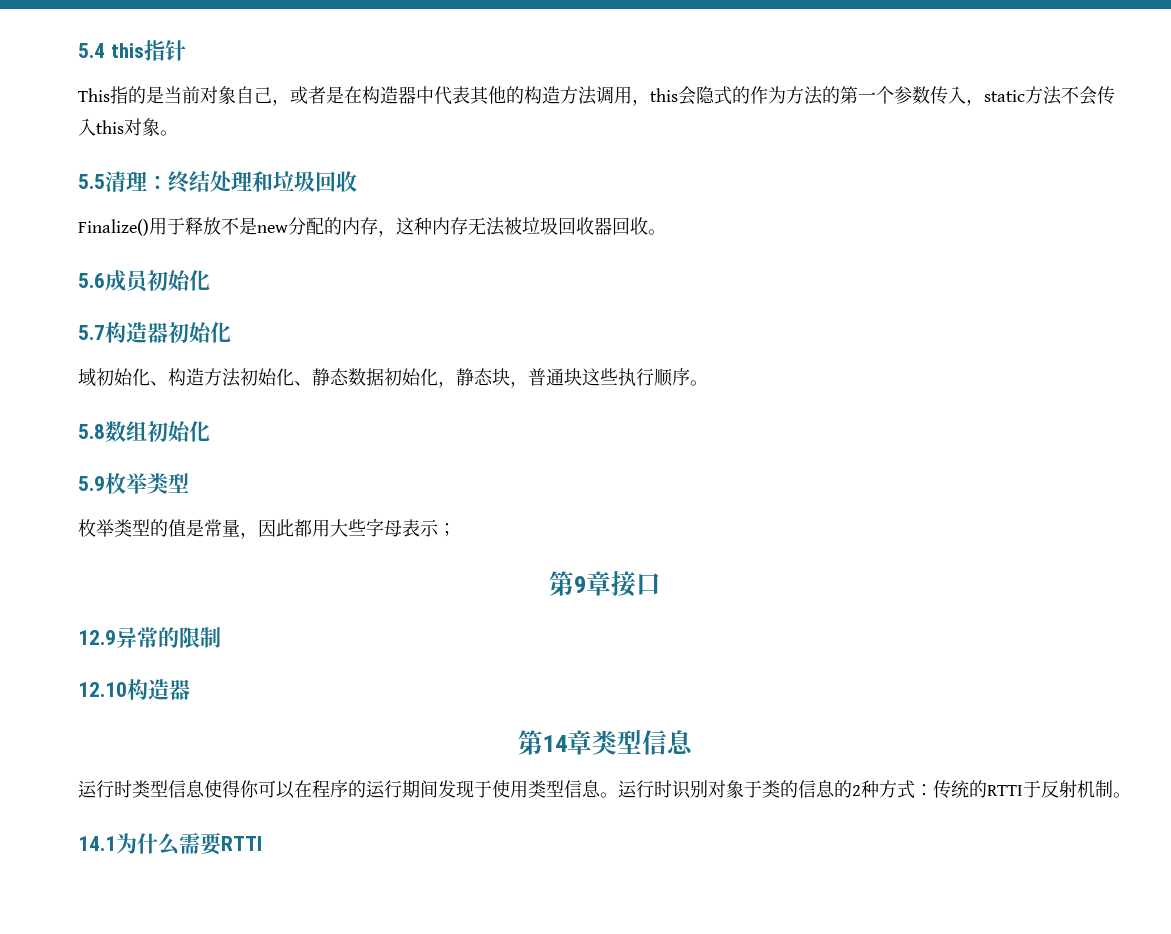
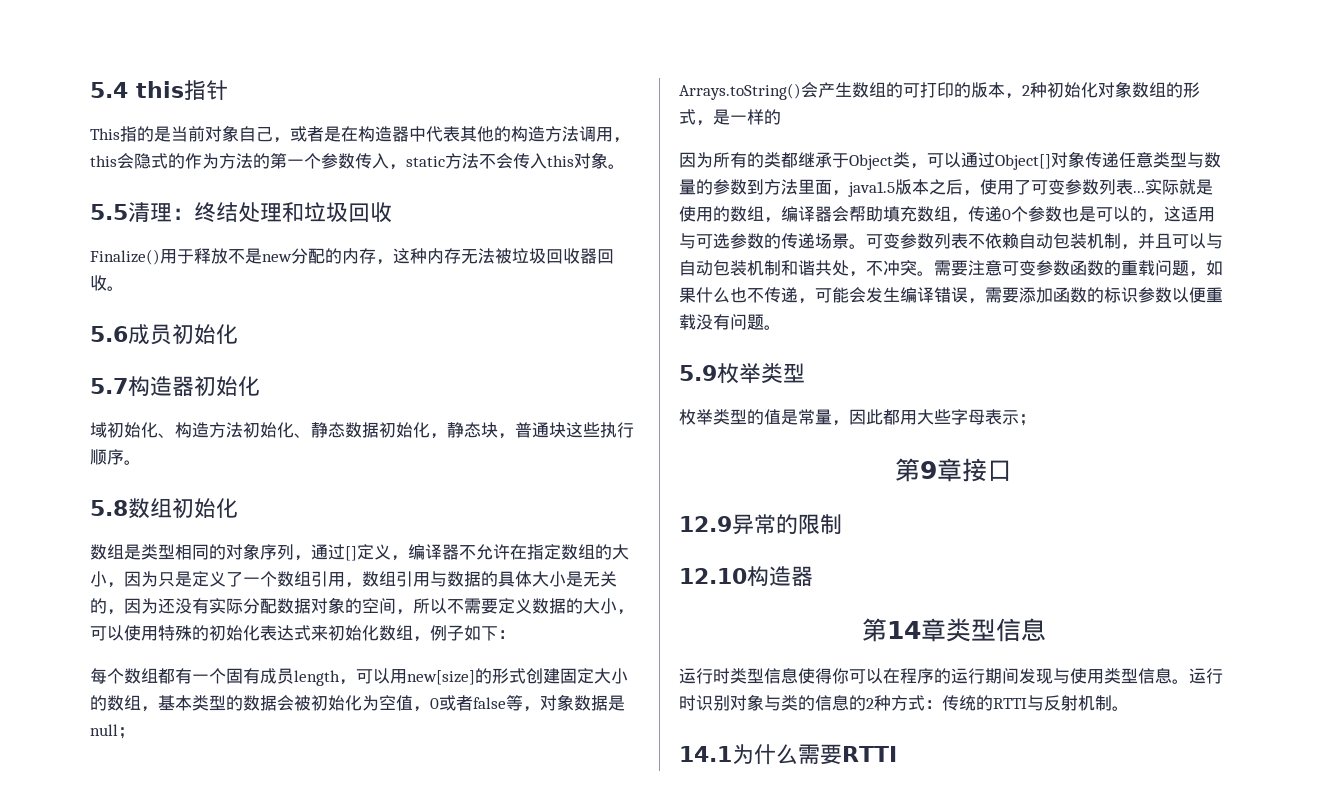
(210, 431) none -> [90,543,629,561] [90,571,617,588] [90,597,634,615] [90,625,515,642] [90,668,628,686] [90,694,625,712] [90,724,135,739] [679,81,1200,100] [679,109,781,126] [679,151,1221,170] [679,179,1213,197] [679,206,1215,223] [679,233,1223,250] [679,260,1223,277] [679,287,1223,304] [679,314,781,330] // 数组是类型相同的对象序列，通过[]定义，编译器不允许在指定数组的大小，因为只是定义了一个数组引用，数组引用与数据的具体大小是无关的，因为还没有实际分配数据对象的空间，所以不需要定义数据的大小，可以使用特殊的初始化表达式来初始化数组，例子如下： // 每个数组都有一个固有成员length，可以用new[size]的形式创建固定大小的数组，基本类型的数据会被初始化为空值，0或者false等，对象数据是null； // Arrays.toString()会产生数组的可打印的版本，2种初始化对象数组的形式，是一样的 // 因为所有的类都继承于Object类，可以通过Object[]对象传递任意类型与数量的参数到方法里面，java1.5版本之后，使用了可变参数列表...实际就是使用的数组，编译器会帮助填充数组，传递0个参数也是可以的，这适用与可选参数的传递场景。可变参数列表不依赖自动包装机制，并且可以与自动包装机制和谐共处，不冲突。需要注意可变参数函数的重载问题，如果什么也不传递，可能会发生编译错误，需要添加函数的标识参数以便重载没有问题。
[474,780,492,798] 于 -> [1053,668,1070,684] 与
[744,780,762,798] 于 -> [764,695,781,711] 与
[1023,780,1041,798] 于 -> [1027,695,1044,711] 与

